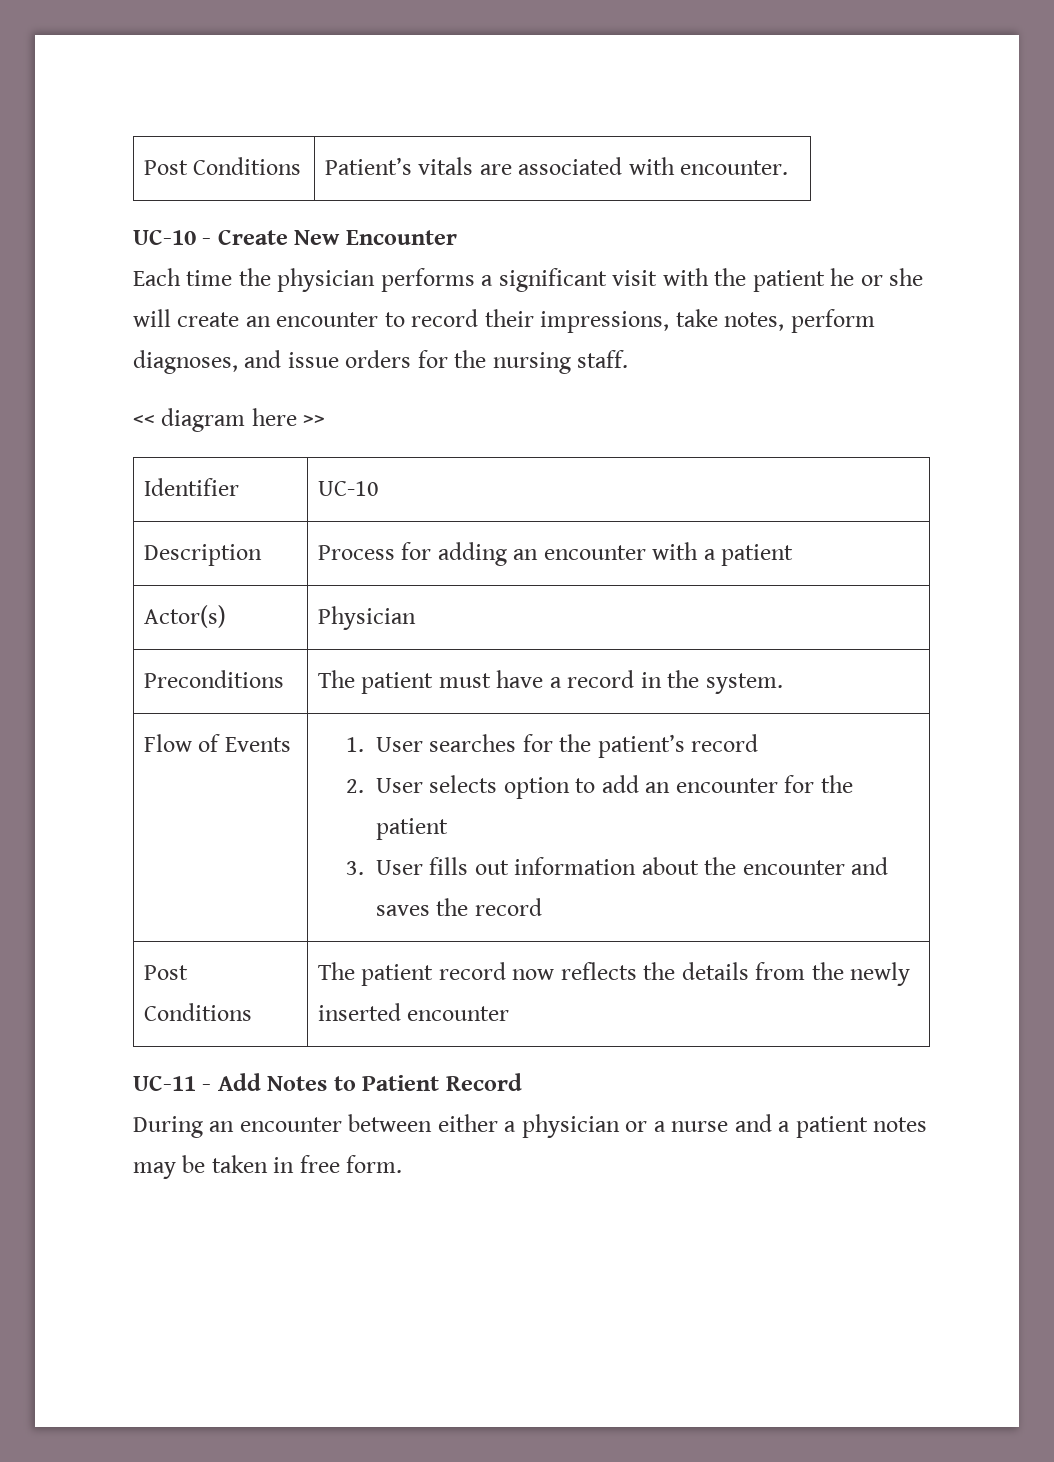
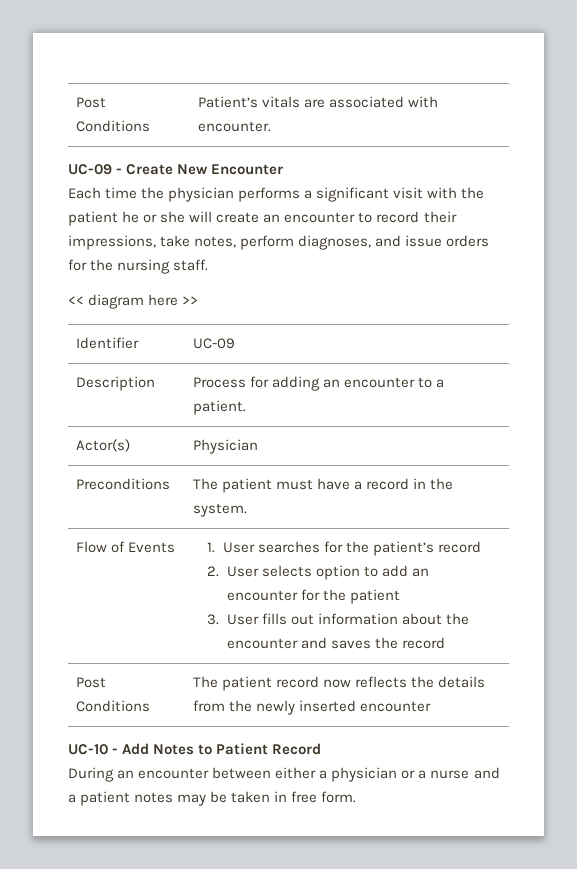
[133,230,196,245] UC-10 -> [68,164,112,175] UC-09
[317,481,379,496] UC-10 -> [193,338,236,349] UC-09
[652,542,794,566] with a patient -> [418,377,445,388] [193,400,247,415] to a patient.
[133,1076,196,1091] UC-11 -> [68,744,108,755] UC-10

